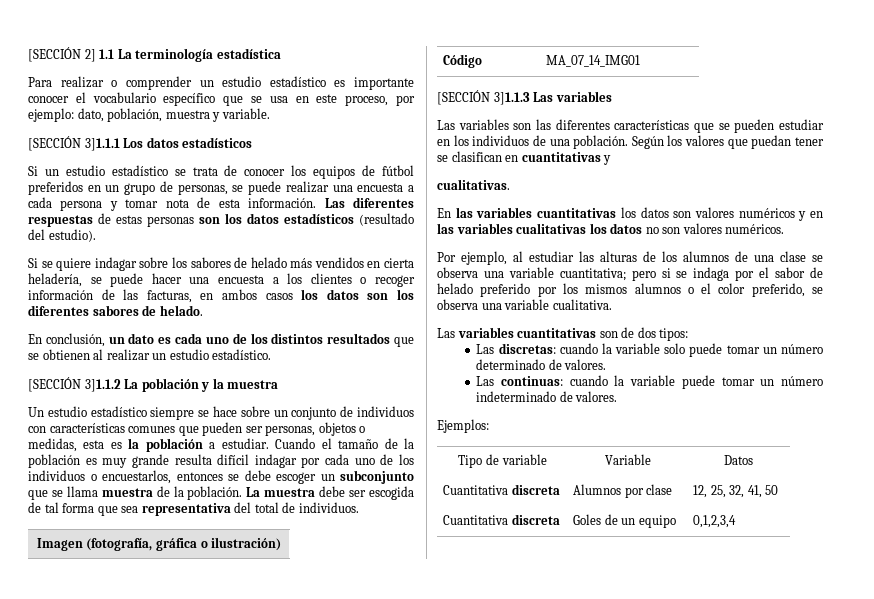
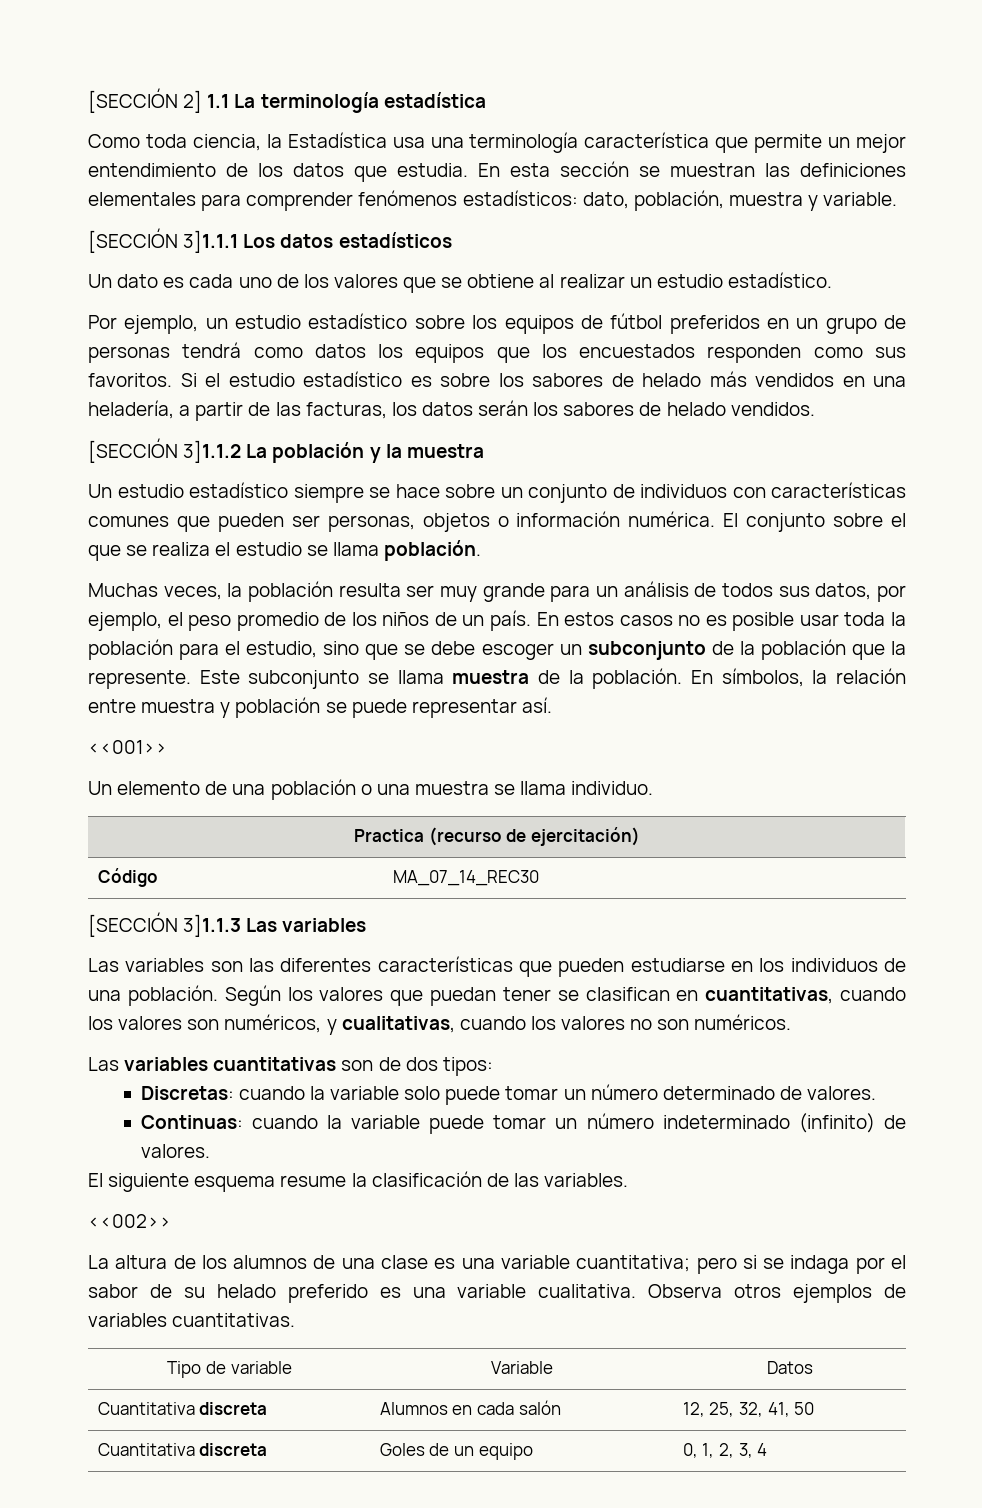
[28,76,414,90] [28,92,416,106] [28,108,74,122] Para realizar o comprender un estudio estadístico es importante conocer el vocabulario específico que se usa en este proceso, por ejemplo: -> [88,132,906,153] [88,161,906,182] [88,190,578,211] Como toda ciencia, la Estadística usa una terminología característica que permite un mejor entendimiento de los datos que estudia. En esta sección se muestran las definiciones elementales para comprender fenómenos estadísticos:
[28,165,286,176] Si un estudio estadístico se trata de conocer -> [88,272,832,293] [88,313,465,334] Un dato es cada uno de los valores que se obtiene al realizar un estudio estadístico. // Por ejemplo, un estudio estadístico sobre
[177,181,414,195] [28,197,414,211] [28,213,414,227] [28,229,96,242] [28,257,137,271] personas, se puede realizar una encuesta a cada persona y tomar nota de esta información. Las diferentes respuestas de estas personas son los datos estadísticos (resultado del estudio). // Si se quiere indagar -> [88,342,906,363] [88,371,432,387] personas tendrá como datos los equipos que los encuestados responden como sus favoritos. Si el estudio estadístico es
[383,258,414,268] [28,273,416,287] [28,289,415,303] [28,305,203,316] [28,333,414,347] [28,349,272,361] cierta heladería, se puede hacer una encuesta a los clientes o recoger información de las facturas, en ambos casos los datos son los diferentes sabores de helado. // En conclusión, un dato es cada uno de los distintos resultados que se obtienen al realizar un estudio estadístico. -> [873,376,906,387] [88,400,815,421] una heladería, a partir de las facturas, los datos serán los sabores de helado vendidos.
[28,438,414,452] [28,454,414,468] [28,470,223,484] medidas, esta es la población a estudiar. Cuando el tamaño de la población es muy grande resulta difícil indagar por cada uno de los individuos o encuestarlos, entonces -> [516,511,906,532] [88,540,481,561] [88,581,906,602] [88,610,906,631] [88,639,399,660] información numérica. El conjunto sobre el que se realiza el estudio se llama población. // Muchas veces, la población resulta ser muy grande para un análisis de todos sus datos, por ejemplo, el peso promedio de los niños de un país. En estos casos no es posible usar toda la población para el estudio, sino que
[28,490,48,500] que -> [711,639,907,660] [88,670,360,689] de la población que la represente. Este subconjunto
[246,486,415,500] [28,502,359,516] [36,537,282,551] La muestra debe ser escogida de tal forma que sea representativa del total de individuos. // Imagen (fotografía, gráfica o ilustración) -> [691,668,906,687] [88,697,552,718] [88,740,167,754] [88,779,654,800] [354,827,640,846] En símbolos, la relación entre muestra y población se puede representar así. // <<001>> // Un elemento de una población o una muestra se llama individuo. // Practica (recurso de ejercitación)
[546,55,641,67] MA_07_14_IMG01 -> [392,870,539,886] MA_07_14_REC30
[718,119,824,133] se pueden estudiar -> [558,958,725,977] pueden estudiarse
[521,152,612,165] [437,179,510,190] [437,207,823,221] [437,223,643,234] cuantitativas y // cualitativas. // En las variables cuantitativas los datos son valores numéricos y en las variables cualitativas los datos -> [705,987,907,1004] [88,1014,626,1035] cuantitativas, cuando los valores son numéricos, y cualitativas, cuando los valores
[682,223,722,234] valores -> (690, 1024) none
[437,251,823,265] [437,267,824,281] [437,283,823,297] [437,299,612,310] // Por ejemplo, al estudiar las alturas de los alumnos de una clase se observa una variable cuantitativa; pero si se indaga por el sabor de helado preferido por los mismos alumnos o el color preferido, se observa una variable cualitativa. -> (792, 1022) none
[476,343,556,354] Las discretas: -> [140,1086,234,1100] Discretas:
[476,376,564,386] Las continuas: -> [140,1115,243,1129] Continuas:
[559,391,618,402] [437,419,489,433] de valores. // Ejemplos: -> [798,1113,907,1133] [140,1144,210,1158] [88,1171,629,1192] [88,1214,171,1228] [88,1255,906,1274] [88,1284,906,1303] [88,1313,296,1327] (infinito) de valores. // El siguiente esquema resume la clasificación de las variables. // <<002>> // La altura de los alumnos de una clase es una variable cuantitativa; pero si se indaga por el sabor de su helado preferido es una variable cualitativa. Observa otros ejemplos de variables cuantitativas.
[624,484,673,498] por clase -> [452,1400,561,1415] en cada salón
[693,515,737,528] 0,1,2,3,4 -> [682,1443,768,1458] 0, 1, 2, 3, 4

